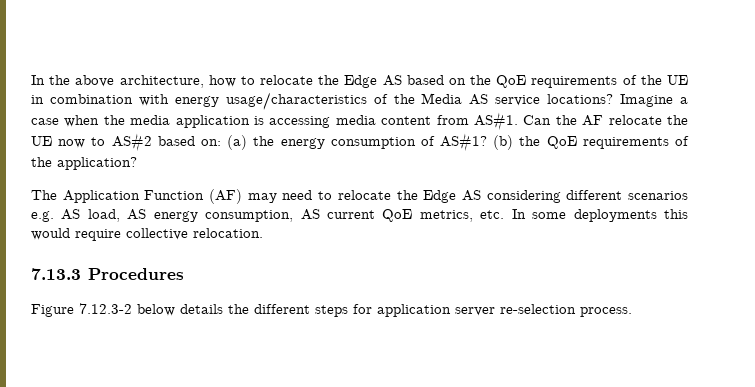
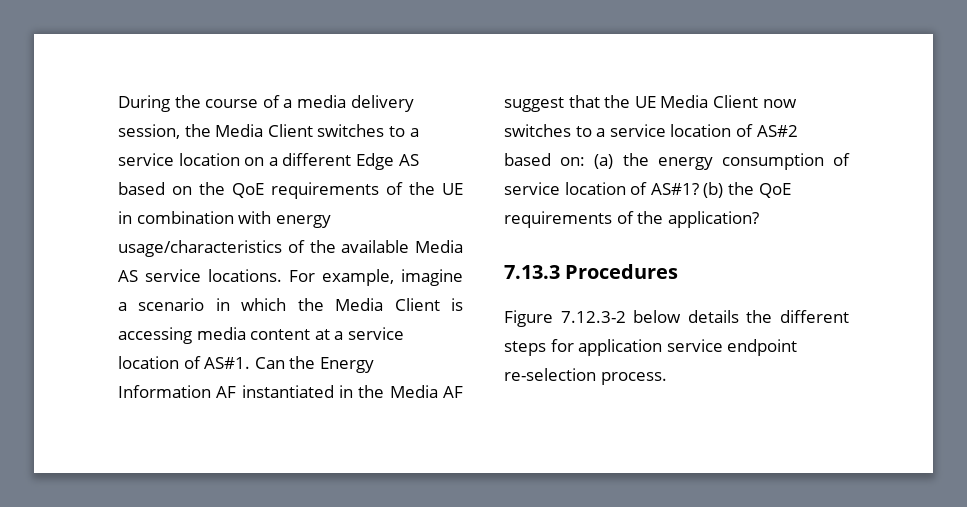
[31,75,340,88] In the above architecture, how to relocate the -> [118,95,414,112] [118,124,419,139] [118,153,352,166] During the course of a media delivery session, the Media Client switches to a service location on a different
(415, 99) none -> [341,240,410,253] available
[547,94,688,107] [31,112,688,131] [31,136,106,148] locations? Imagine a case when the media application is accessing media content from AS#1. Can the AF relocate the UE now to -> [208,269,463,286] [118,298,463,311] [118,327,404,344] [118,356,374,373] [118,385,463,398] [504,95,797,112] [504,124,753,137] locations. For example, imagine a scenario in which the Media Client is accessing media content at a service location of AS#1. Can the Energy Information AF instantiated in the Media AF suggest that the UE Media Client now switches to a service location of
(435, 141) none -> [504,182,648,195] service location of
[31,189,688,204] [31,209,689,222] [31,228,263,241] // The Application Function (AF) may need to relocate the Edge AS considering different scenarios e.g. AS load, AS energy consumption, AS current QoE metrics, etc. In some deployments this would require collective relocation. -> (759, 219) none
[455,307,495,316] server -> [666,339,798,356] service endpoint

